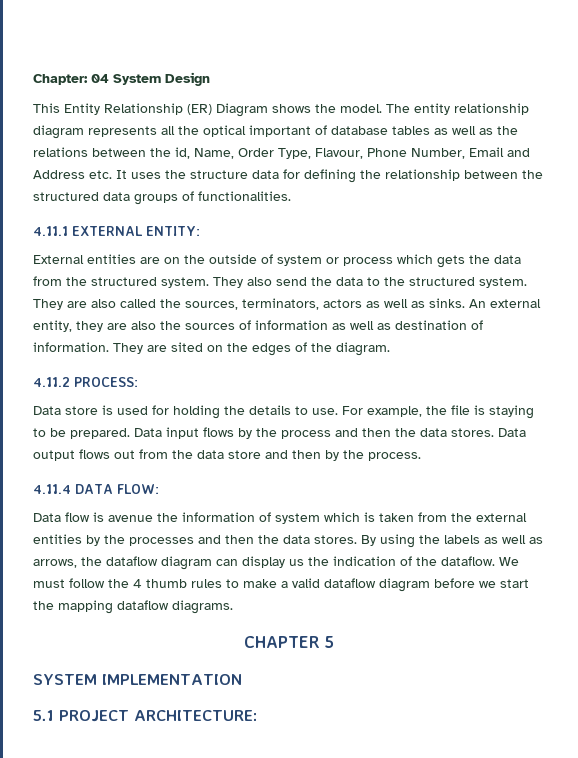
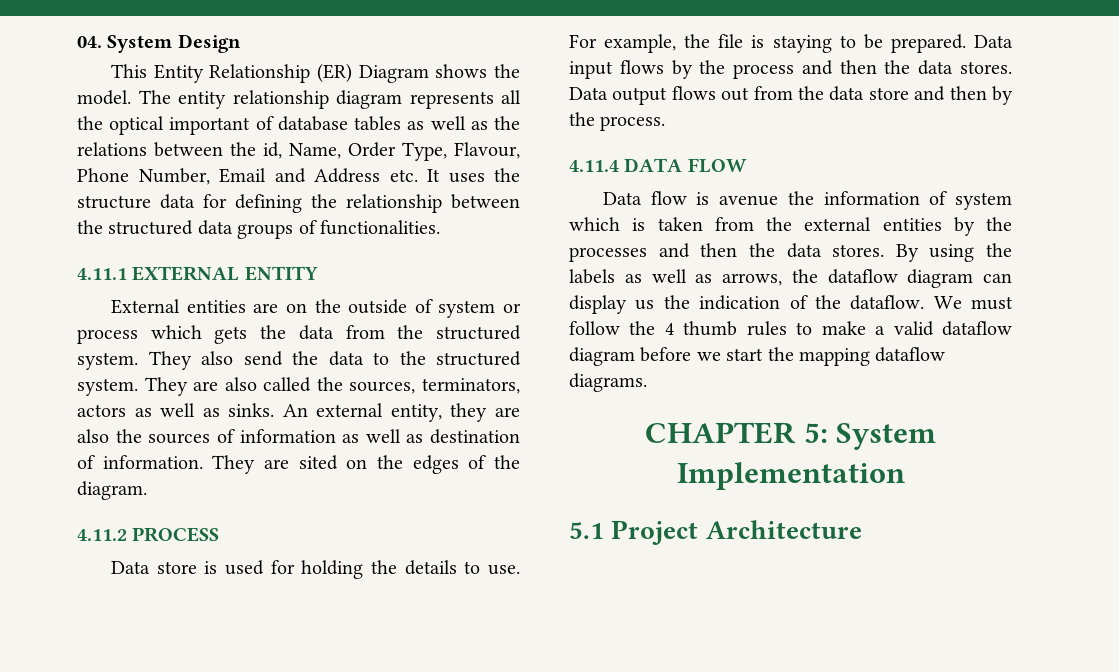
[33,74,109,85] Chapter: 04 -> [77,36,102,48] 04.
[146,226,200,236] ENTITY: -> [244,266,318,281] ENTITY
[74,377,138,387] PROCESS: -> [132,527,220,542] PROCESS
[117,484,159,494] FLOW: -> [687,158,747,173] FLOW
[325,636,334,648] [33,674,242,685] 5 // SYSTEM IMPLEMENTATION -> [803,423,936,450] [676,462,905,490] 5: System Implementation
[59,710,257,722] PROJECT ARCHITECTURE: -> [611,520,862,545] Project Architecture

